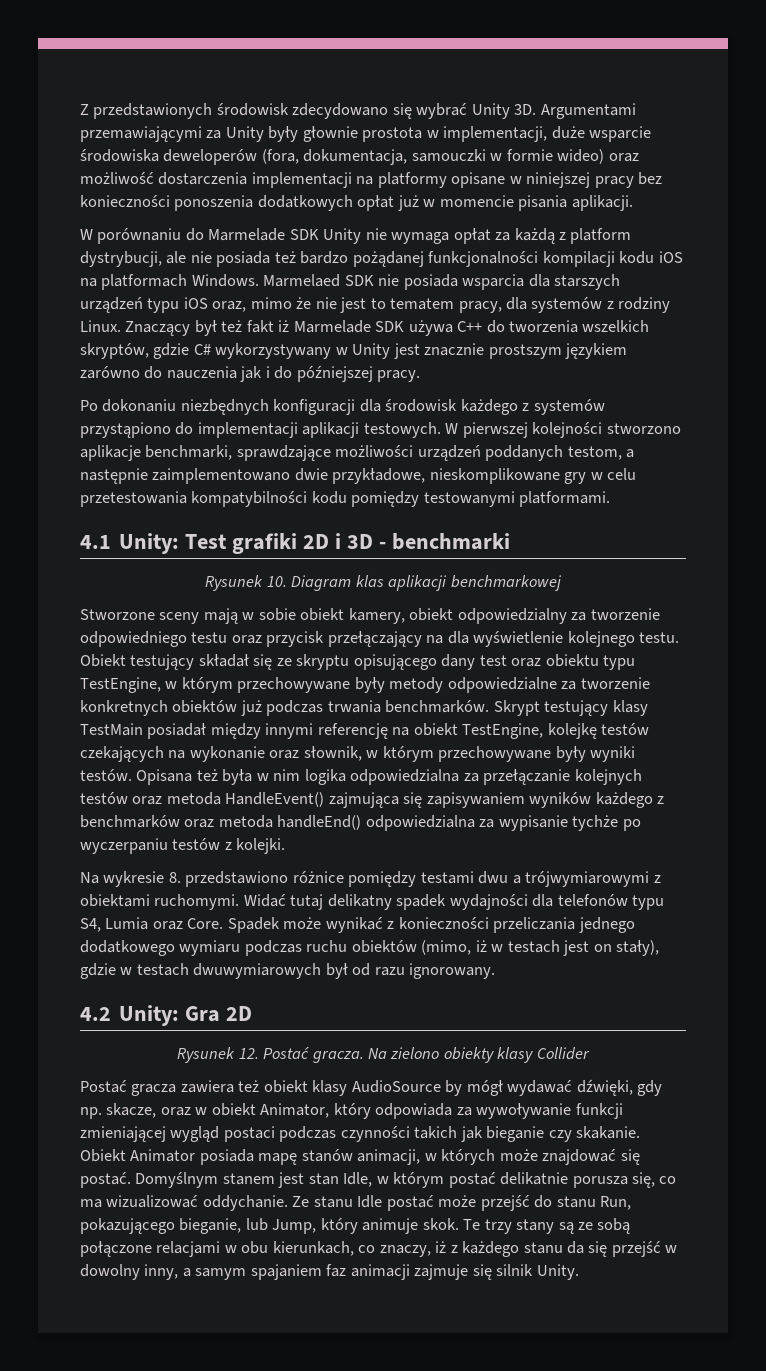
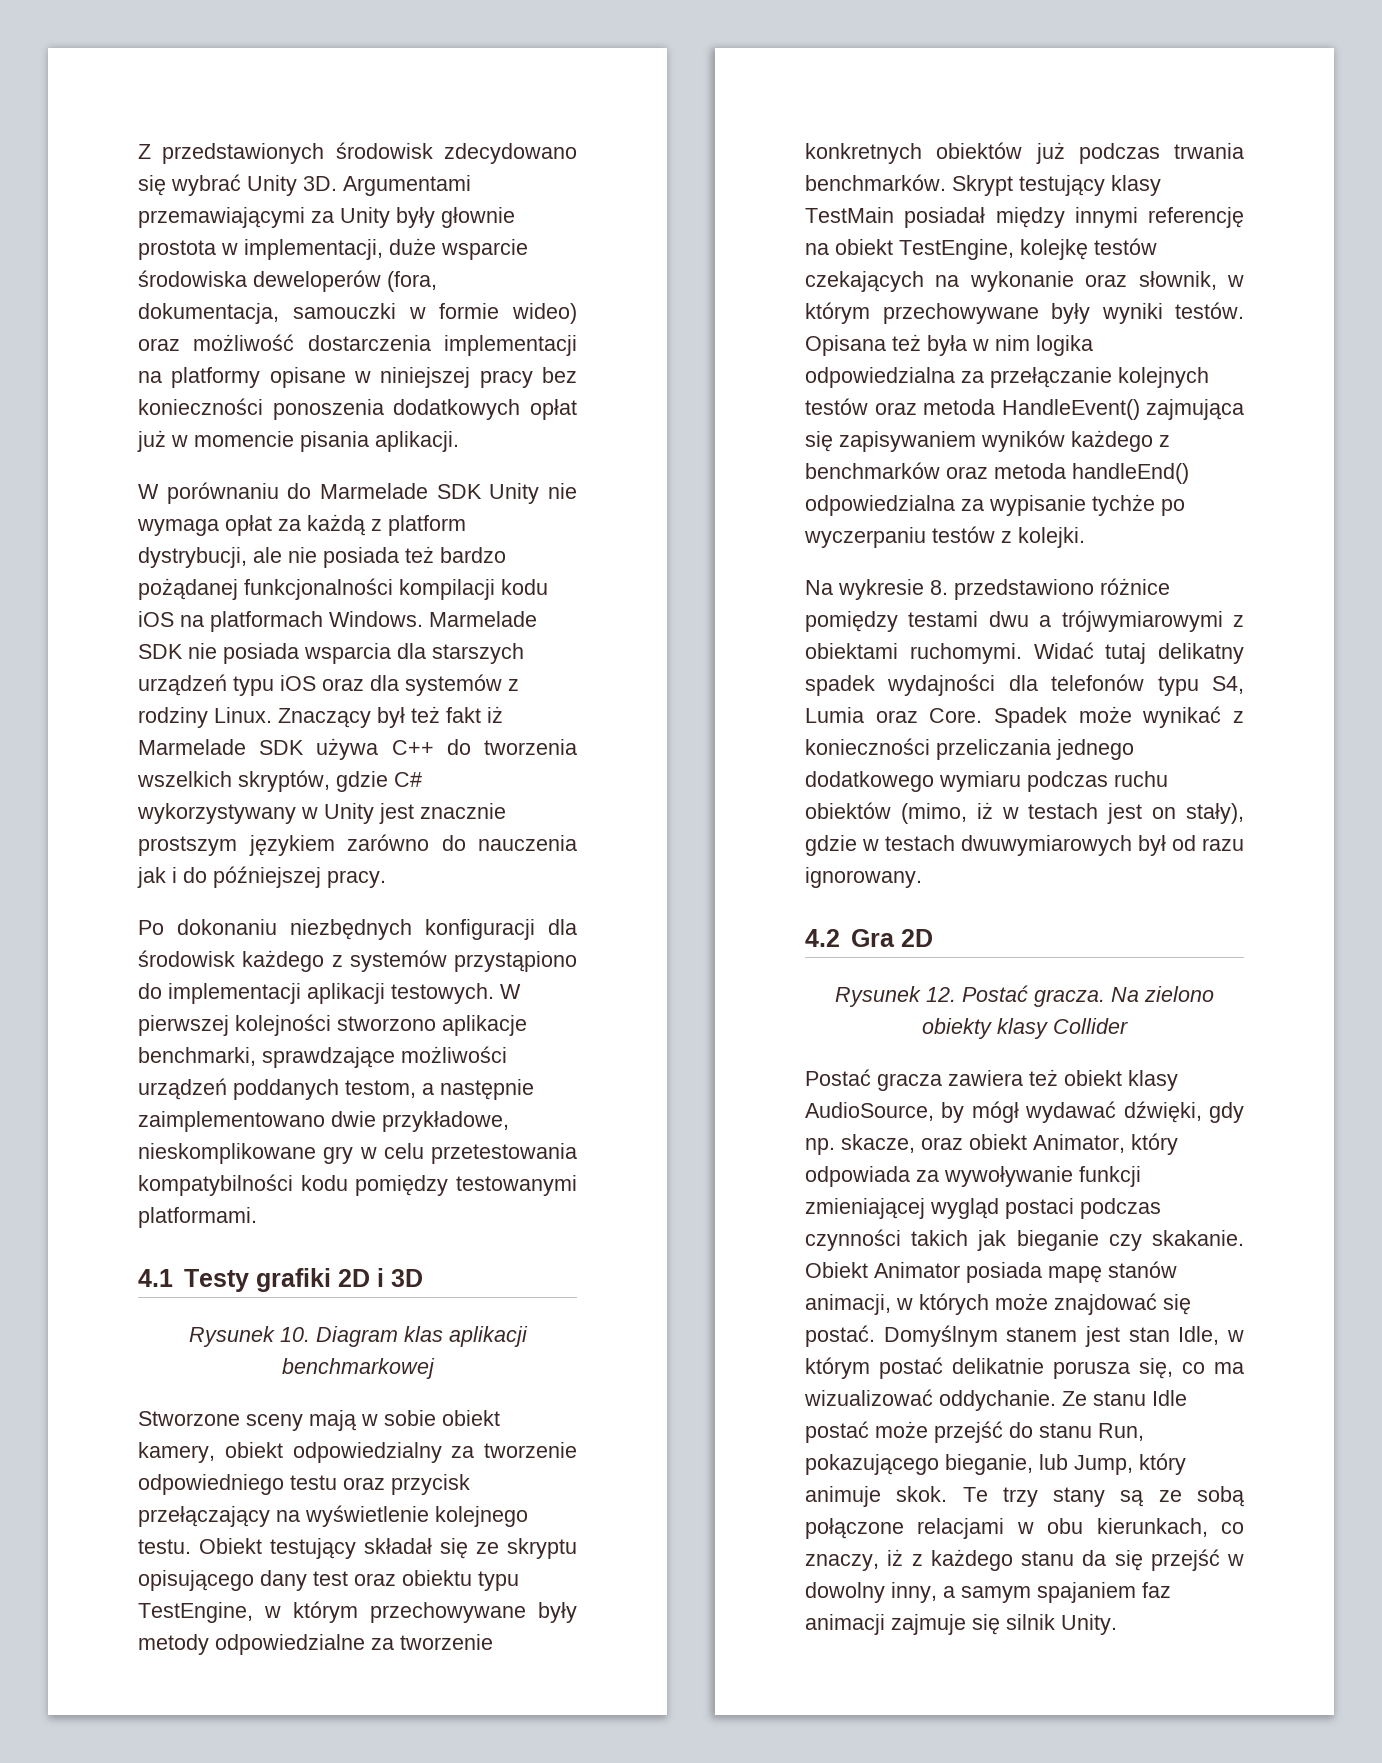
[263,274,341,287] Marmelaed -> [429,611,537,627] Marmelade
[212,297,502,313] oraz, mimo że nie jest to tematem pracy, -> [322,678,364,691] oraz
[119,533,228,554] Unity: Test -> [183,1269,249,1292] Testy
[378,533,510,550] - benchmarki -> (423, 1278) none
[447,631,469,644] dla -> (300, 1516) none
[119,1005,180,1026] Unity: -> (840, 938) none
[351,1080,441,1093] AudioSource -> [805,1102,934,1121] AudioSource,
[195,1107,208,1115] w -> (963, 1143) none

